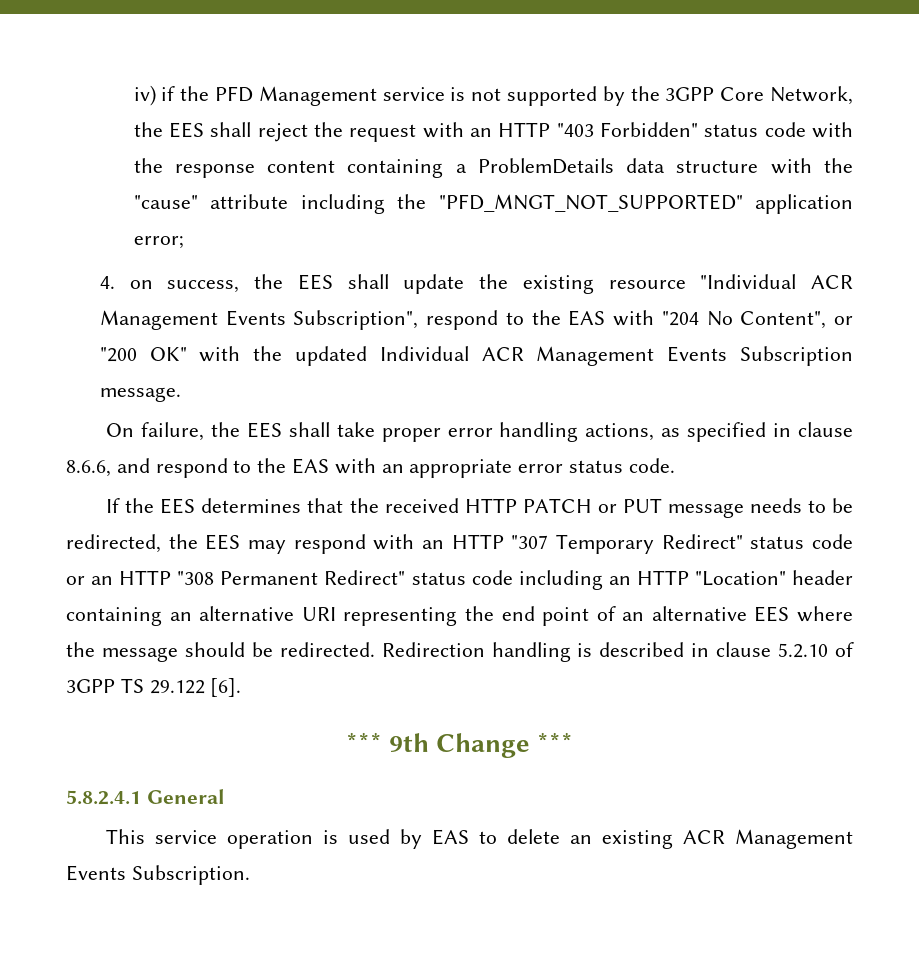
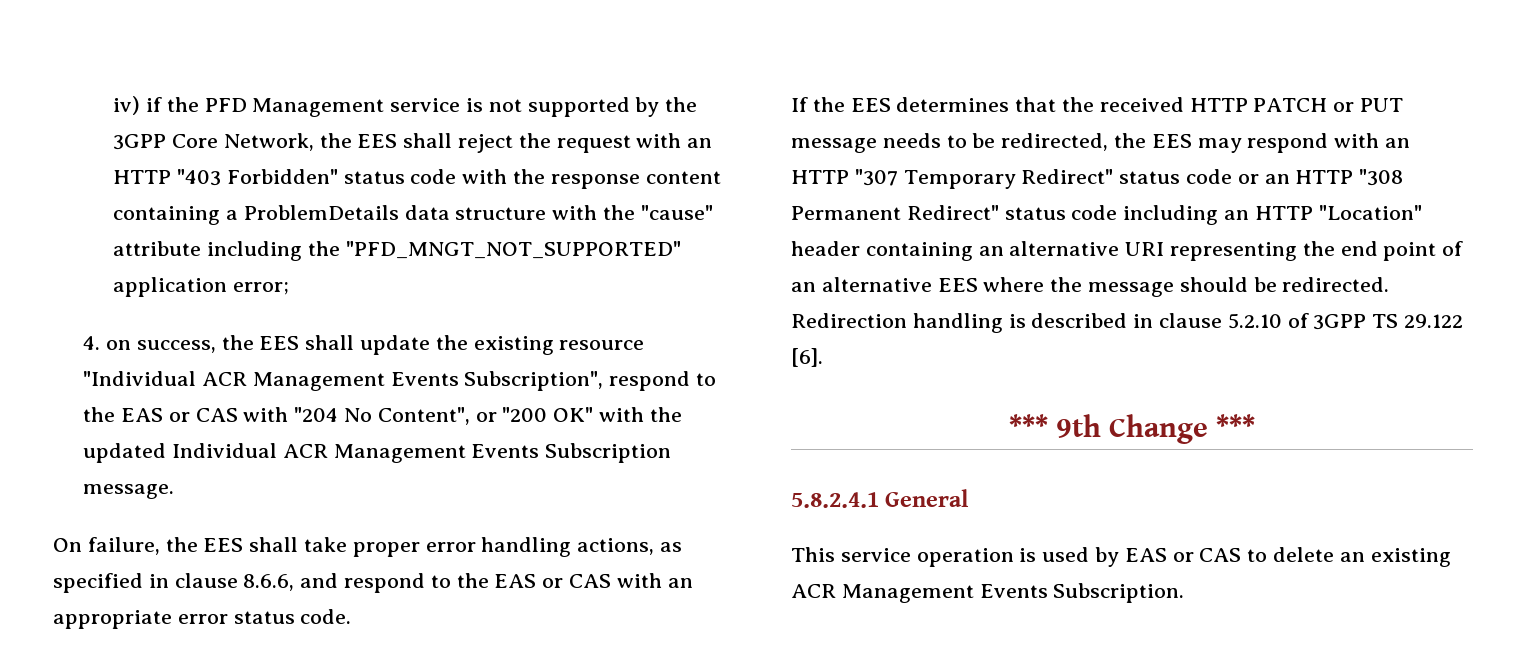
(606, 318) none -> [168,408,238,422] or CAS
(330, 466) none -> [542,574,612,588] or CAS
(470, 837) none -> [1172,548,1242,562] or CAS

